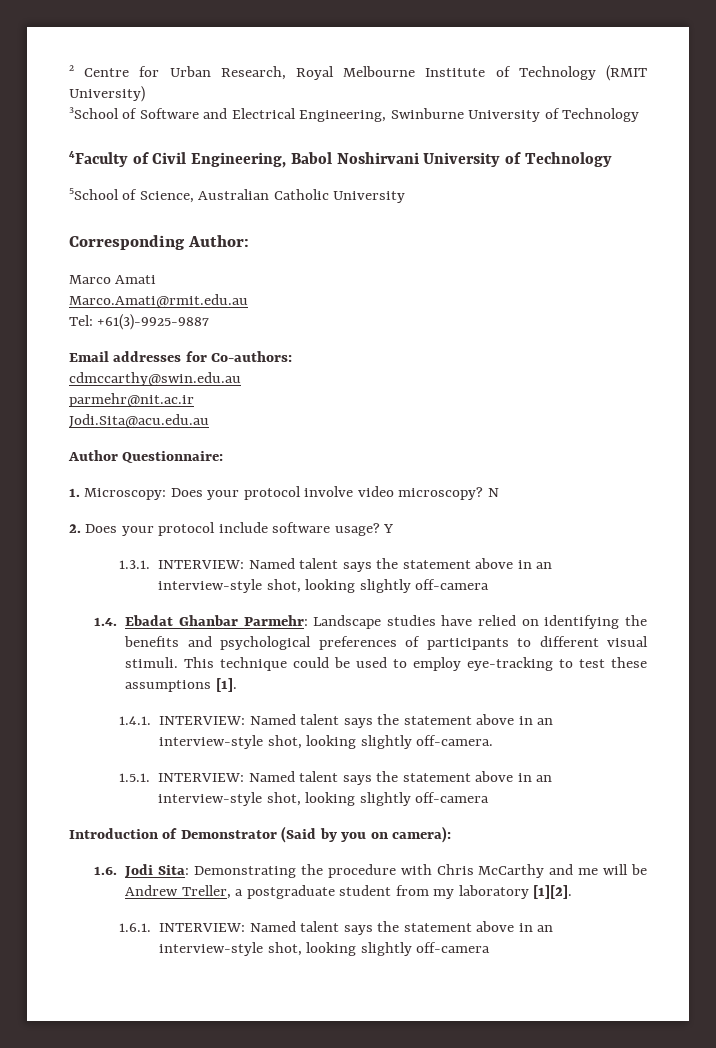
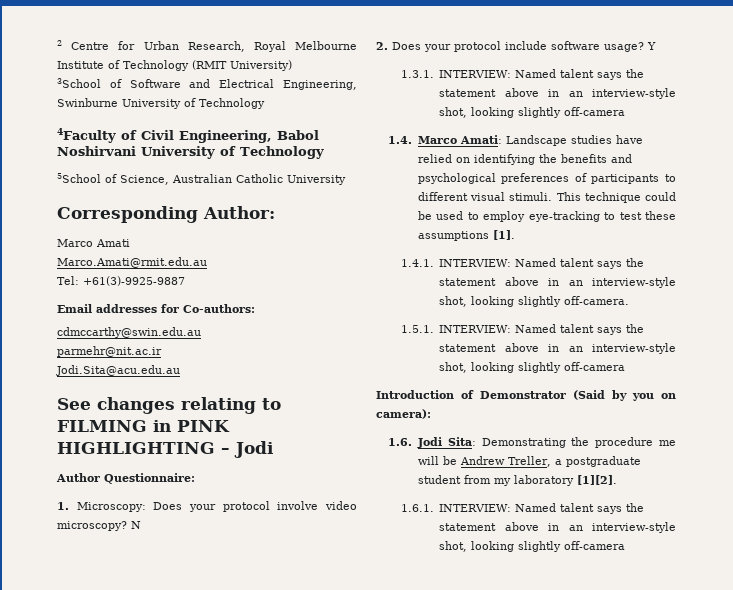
(209, 421) none -> [57,397,281,414] [57,420,230,432] [57,441,274,458] // See changes relating to FILMING in PINK HIGHLIGHTING – Jodi
[125,615,308,626] Ebadat Ghanbar Parmehr: -> [417,135,502,144] Marco Amati:
[400,864,574,878] with Chris McCarthy and -> (654, 442) none

